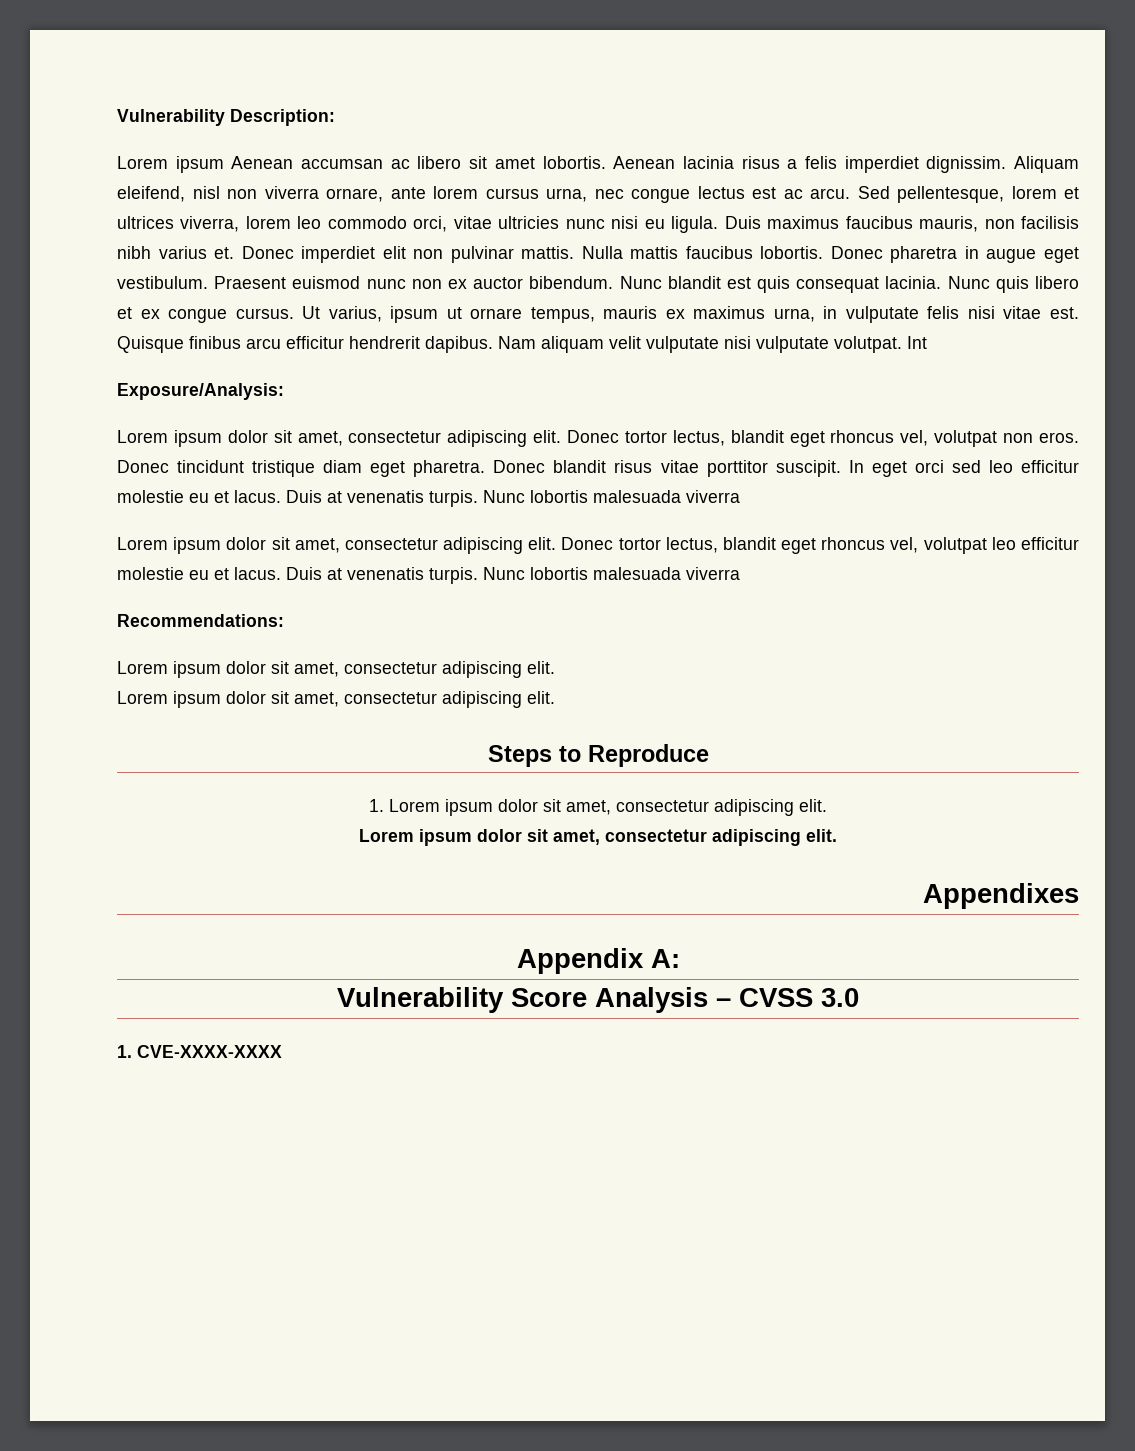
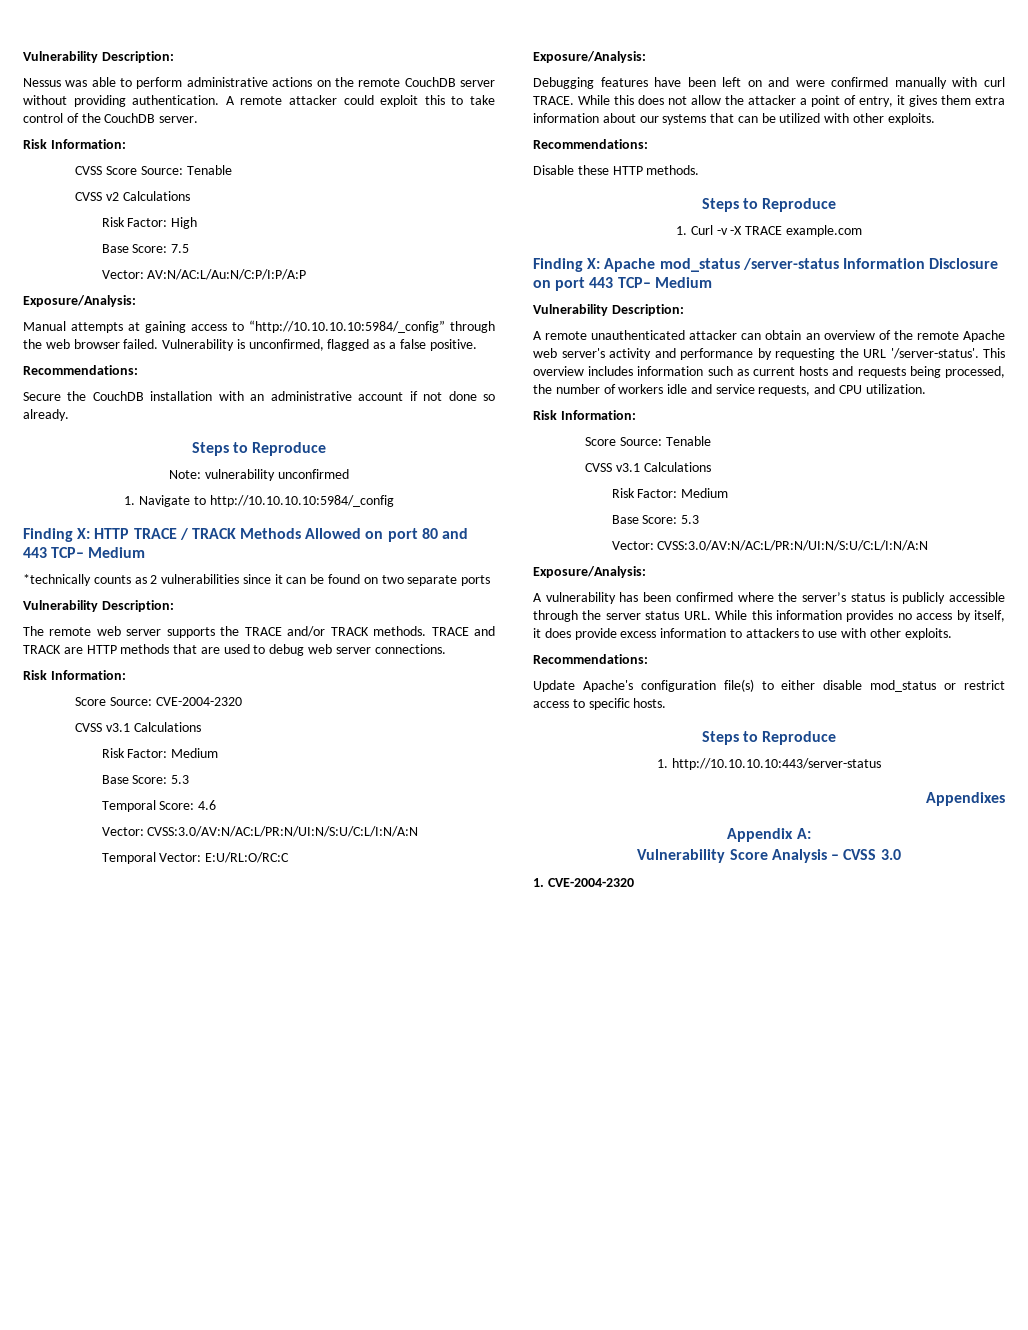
[117,109,335,126] [117,156,1079,173] [117,186,1079,203] [117,216,1080,233] [117,246,1079,263] [117,276,1079,293] [117,306,1079,323] [117,336,927,353] [117,383,284,400] [117,430,1079,447] [117,460,1079,477] [117,490,740,507] [117,537,1079,554] [117,567,740,584] [117,614,284,627] [117,661,555,678] [117,691,555,708] [487,744,709,767] [369,799,827,816] [359,829,837,846] Vulnerability Description: // Lorem ipsum Aenean accumsan ac libero sit amet lobortis. Aenean lacinia risus a felis imperdiet dignissim. Aliquam eleifend, nisl non viverra ornare, ante lorem cursus urna, nec congue lectus est ac arcu. Sed pellentesque, lorem et ultrices viverra, lorem leo commodo orci, vitae ultricies nunc nisi eu ligula. Duis maximus faucibus mauris, non facilisis nibh varius et. Donec imperdiet elit non pulvinar mattis. Nulla mattis faucibus lobortis. Donec pharetra in augue eget vestibulum. Praesent euismod nunc non ex auctor bibendum. Nunc blandit est quis consequat lacinia. Nunc quis libero et ex congue cursus. Ut varius, ipsum ut ornare tempus, mauris ex maximus urna, in vulputate felis nisi vitae est. Quisque finibus arcu efficitur hendrerit dapibus. Nam aliquam velit vulputate nisi vulputate volutpat. Int // Exposure/Analysis: // Lorem ipsum dolor sit amet, consectetur adipiscing elit. Donec tortor lectus, blandit eget rhoncus vel, volutpat non eros. Donec tincidunt tristique diam eget pharetra. Donec blandit risus vitae porttitor suscipit. In eget orci sed leo efficitur molestie eu et lacus. Duis at venenatis turpis. Nunc lobortis malesuada viverra // Lorem ipsum dolor sit amet, consectetur adipiscing elit. Donec tortor lectus, blandit eget rhoncus vel, volutpat leo efficitur molestie eu et lacus. Duis at venenatis turpis. Nunc lobortis malesuada viverra // Recommendations: // Lorem ipsum dolor sit amet, consectetur adipiscing elit. // Lorem ipsum dolor sit amet, consectetur adipiscing elit. // Steps to Reproduce // 1. Lorem ipsum dolor sit amet, consectetur adipiscing elit. // Lorem ipsum dolor sit amet, consectetur adipiscing elit. -> [23,51,174,63] [23,77,496,89] [23,95,496,107] [23,113,199,123] [23,139,126,149] [75,165,232,175] [75,191,190,201] [101,217,198,229] [101,244,190,253] [101,269,307,280] [23,295,136,307] [23,320,495,333] [23,339,477,351] [23,365,138,375] [23,391,495,401] [23,409,69,421] [191,442,327,456] [169,469,349,481] [124,495,394,507] [23,528,469,542] [23,547,146,558] [23,574,491,586] [23,600,174,612] [23,626,495,638] [23,644,446,656] [23,670,126,680] [75,697,242,706] [75,722,201,732] [101,748,219,758] [101,775,190,784] [101,800,217,812] [101,826,419,837] [101,852,290,864] [533,51,646,63] [533,77,1005,89] [533,95,1005,107] [533,113,935,125] [533,139,648,149] [533,165,700,175] [701,198,837,212] [676,225,862,237] [533,258,999,272] [533,277,712,291] [533,304,684,316] [533,330,1005,342] [533,348,1005,360] [533,366,1005,378] [533,384,926,396] [533,410,636,420] [585,436,711,446] [585,462,711,472] [611,488,729,498] [611,515,700,524] [611,540,929,551] [533,566,646,578] [533,592,1005,604] [533,610,1005,622] [533,628,952,640] [533,654,648,664] [533,679,1006,692] [533,698,667,710] [701,731,837,745] [657,758,881,770] Vulnerability Description: // Nessus was able to perform administrative actions on the remote CouchDB server without providing authentication. A remote attacker could exploit this to take control of the CouchDB server. // Risk Information: // CVSS Score Source: Tenable // CVSS v2 Calculations // Risk Factor: High // Base Score: 7.5 // Vector: AV:N/AC:L/Au:N/C:P/I:P/A:P // Exposure/Analysis: // Manual attempts at gaining access to “http://10.10.10.10:5984/_config” through the web browser failed. Vulnerability is unconfirmed, flagged as a false positive. // Recommendations: // Secure the CouchDB installation with an administrative account if not done so already. // Steps to Reproduce // Note: vulnerability unconfirmed // 1. Navigate to http://10.10.10.10:5984/_config // Finding X: HTTP TRACE / TRACK Methods Allowed on port 80 and 443 TCP– Medium // *technically counts as 2 vulnerabilities since it can be found on two separate ports // Vulnerability Description: // The remote web server supports the TRACE and/or TRACK methods. TRACE and TRACK are HTTP methods that are used to debug web server connections. // Risk Information: // Score Source: CVE-2004-2320 // CVSS v3.1 Calculations // Risk Factor: Medium // Base Score: 5.3 // Temporal Score: 4.6 // Vector: CVSS:3.0/AV:N/AC:L/PR:N/UI:N/S:U/C:L/I:N/A:N // Temporal Vector: E:U/RL:O/RC:C // Exposure/Analysis: // Debugging features have been left on and were confirmed manually with curl TRACE. While this does not allow the attacker a point of entry, it gives them extra information about our systems that can be utilized with other exploits. // Recommendations: // Disable these HTTP methods. // Steps to Reproduce // 1. Curl -v -X TRACE example.com // Finding X: Apache mod_status /server-status Information Disclosure on port 443 TCP– Medium // Vulnerability Description: // A remote unauthenticated attacker can obtain an overview of the remote Apache web server's activity and performance by requesting the URL '/server-status'. This overview includes information such as current hosts and requests being processed, the number of workers idle and service requests, and CPU utilization. // Risk Information: // Score Source: Tenable // CVSS v3.1 Calculations // Risk Factor: Medium // Base Score: 5.3 // Vector: CVSS:3.0/AV:N/AC:L/PR:N/UI:N/S:U/C:L/I:N/A:N // Exposure/Analysis: // A vulnerability has been confirmed where the server’s status is publicly accessible through the server status URL. While this information provides no access by itself, it does provide excess information to attackers to use with other exploits. // Recommendations: // Update Apache's configuration file(s) to either disable mod_status or restrict access to specific hosts. // Steps to Reproduce // 1. http://10.10.10.10:443/server-status
[137,1045,282,1058] CVE-XXXX-XXXX -> [547,878,634,887] CVE-2004-2320

